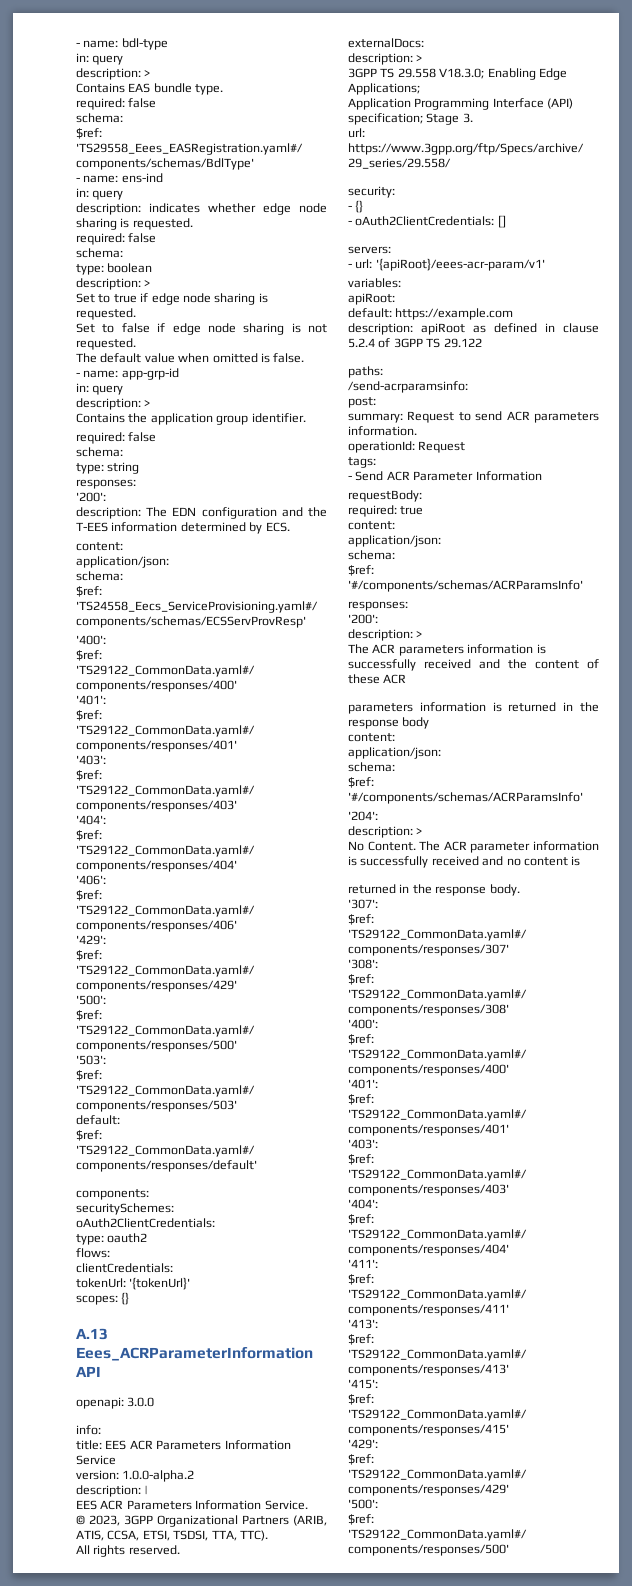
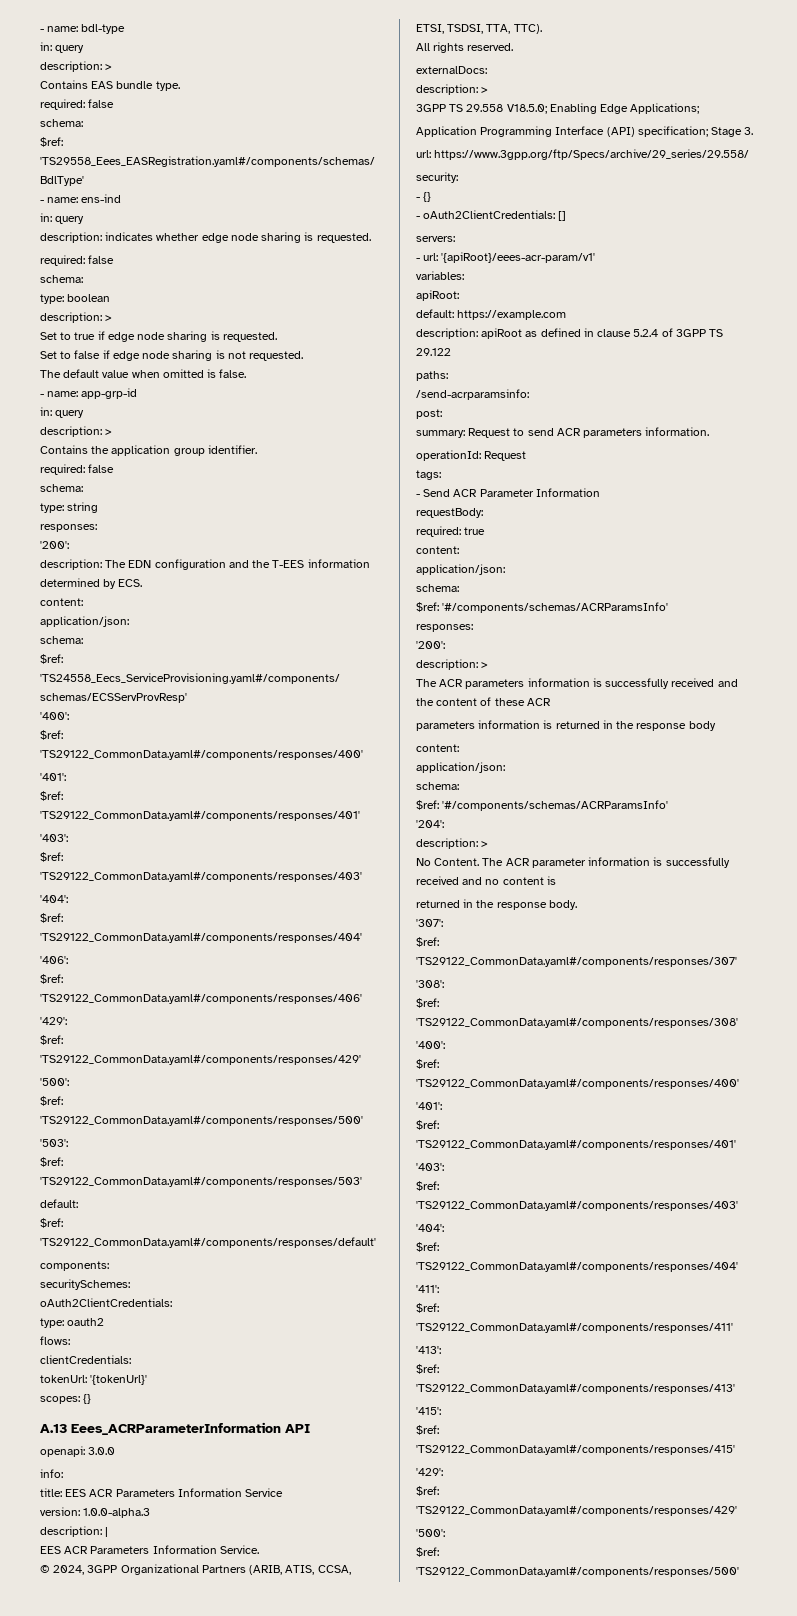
[122,1470,195,1482] 1.0.0-alpha.2 -> [83,1508,151,1518] 1.0.0-alpha.3
[89,1515,120,1526] 2023, -> [53,1565,85,1575] 2024,
[439,68,485,79] V18.3.0; -> [506,104,547,114] V18.5.0;

